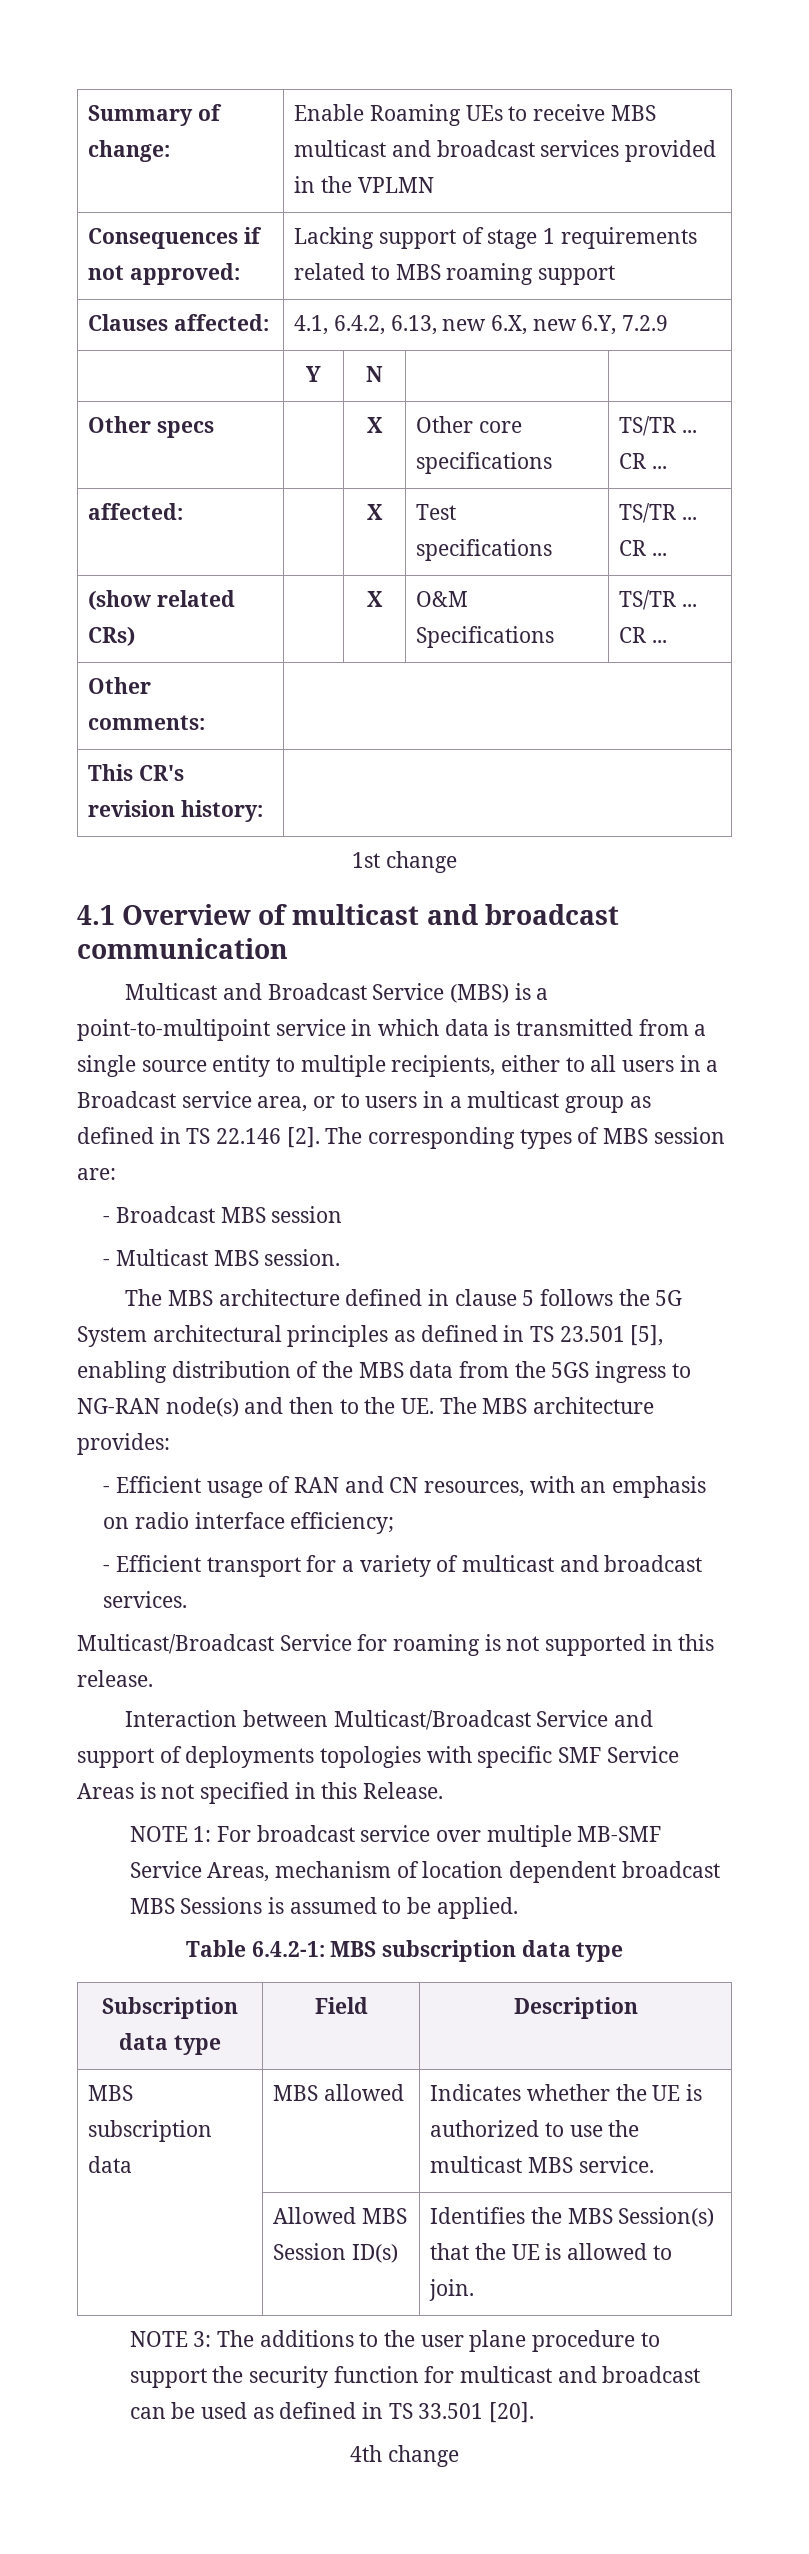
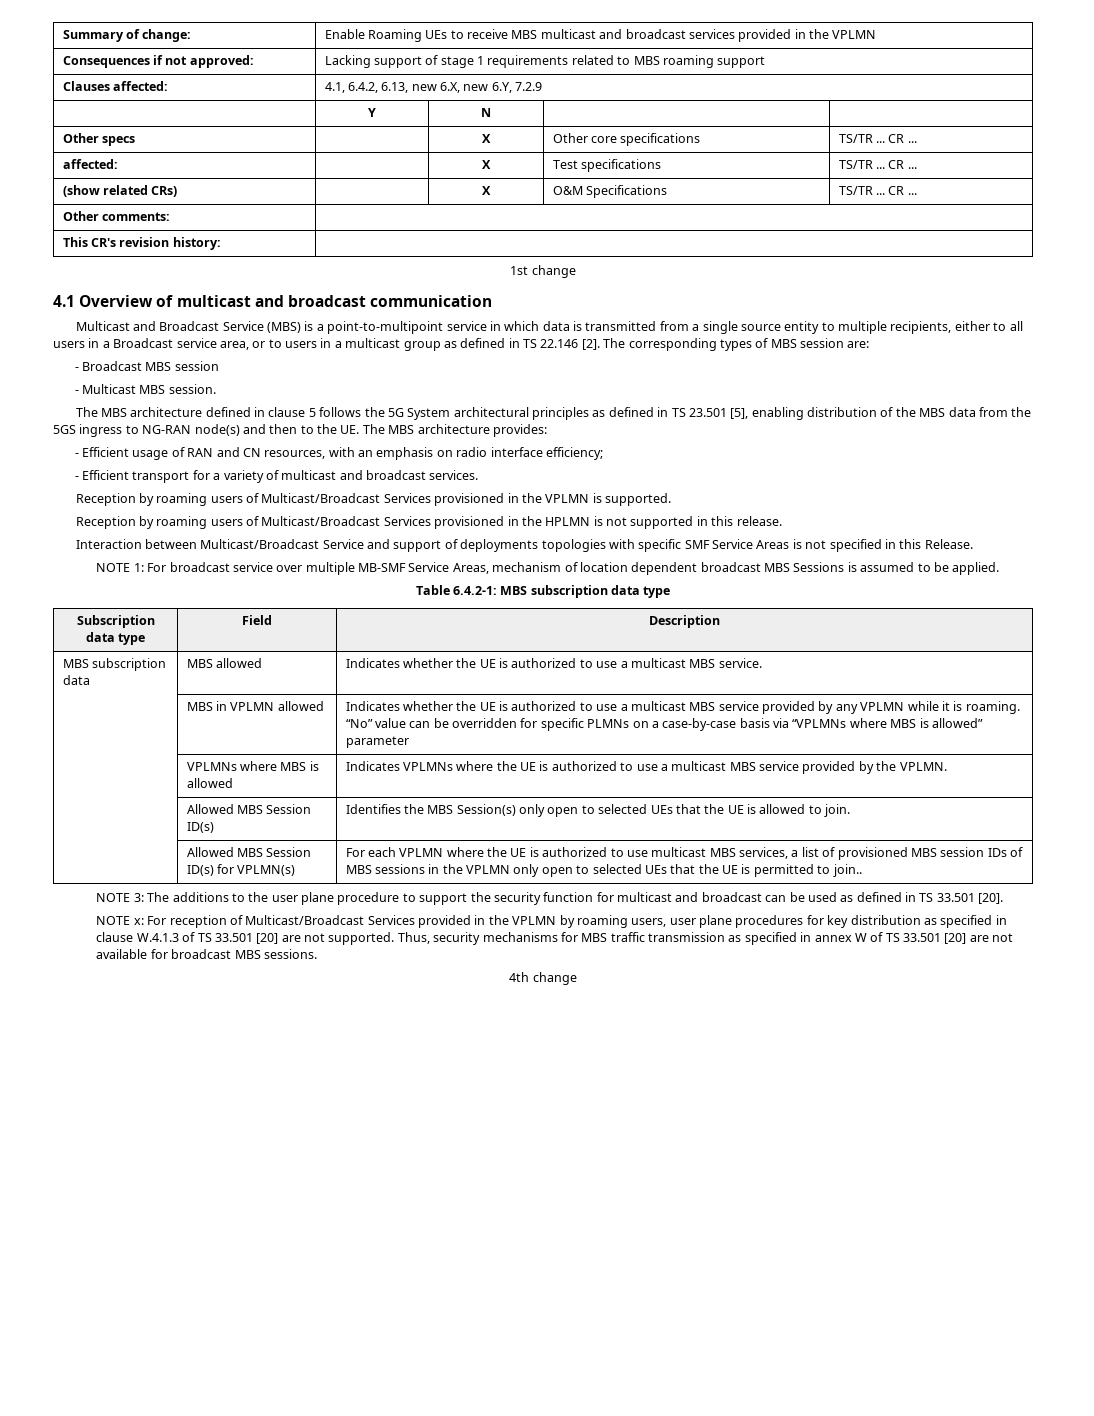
[77,1634,481,1656] Multicast/Broadcast Service for roaming -> [75,493,672,506] [75,516,591,529] Reception by roaming users of Multicast/Broadcast Services provisioned in the VPLMN is supported. // Reception by roaming users of Multicast/Broadcast Services provisioned in the HPLMN
[608,2120,640,2137] the -> [620,661,628,668] a
(654, 2164) none -> [186,701,324,711] [345,701,1020,714] [345,718,983,731] [345,736,409,748] [186,761,319,771] [186,778,233,788] [345,761,947,774] // | MBS in VPLMN allowed | Indicates whether the UE is authorized to use a multicast MBS service provided by any VPLMN while it is roaming. “No” value can be overridden for specific PLMNs on a case-by-case basis via “VPLMNs where MBS is allowed” parameter // | VPLMNs where MBS is allowed | Indicates VPLMNs where the UE is authorized to use a multicast MBS service provided by the VPLMN.
(715, 2217) none -> [519,804,673,817] only open to selected UEs
(475, 2290) none -> [186,847,312,857] [186,864,296,876] [345,847,1024,860] [345,864,862,877] // | Allowed MBS Session ID(s) for VPLMN(s) | For each VPLMN where the UE is authorized to use multicast MBS services, a list of provisioned MBS session IDs of MBS sessions in the VPLMN only open to selected UEs that the UE is permitted to join..
(535, 2412) none -> [96,915,1007,928] [96,932,1014,945] [96,949,317,959] // NOTE x: For reception of Multicast/Broadcast Services provided in the VPLMN by roaming users, user plane procedures for key distribution as specified in clause W.4.1.3 of TS 33.501 [20] are not supported. Thus, security mechanisms for MBS traffic transmission as specified in annex W of TS 33.501 [20] are not available for broadcast MBS sessions.

